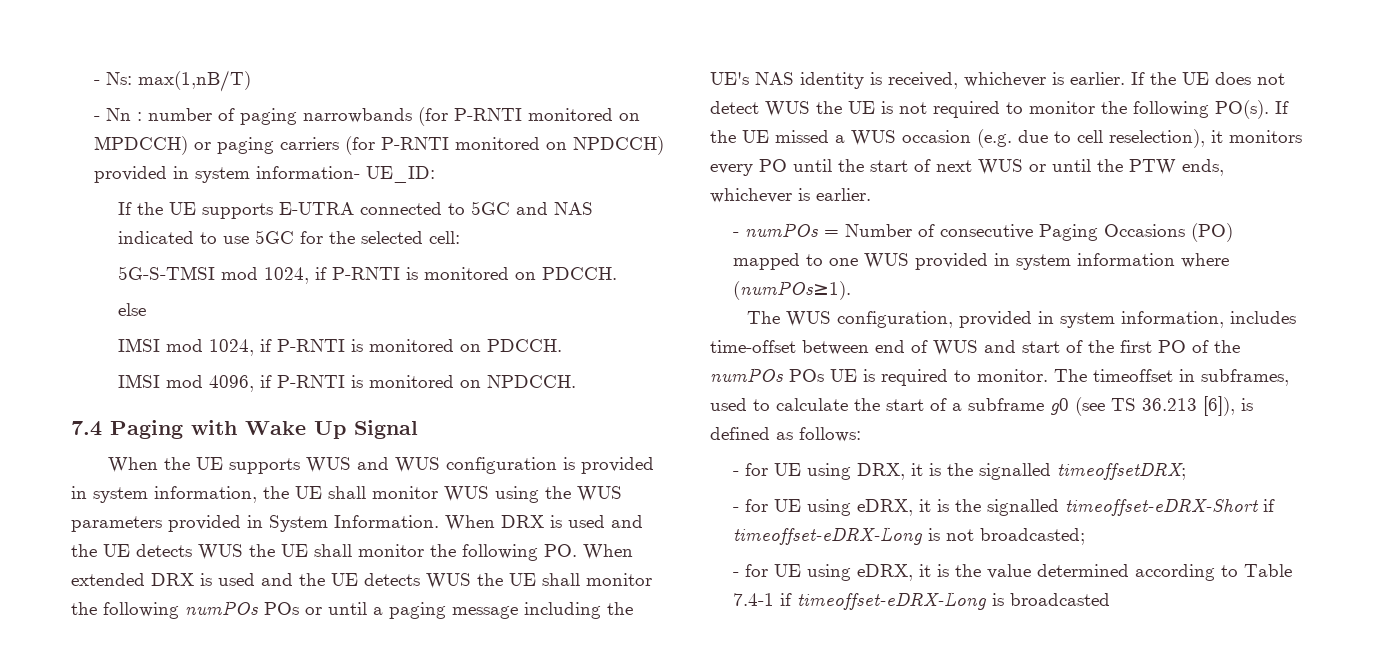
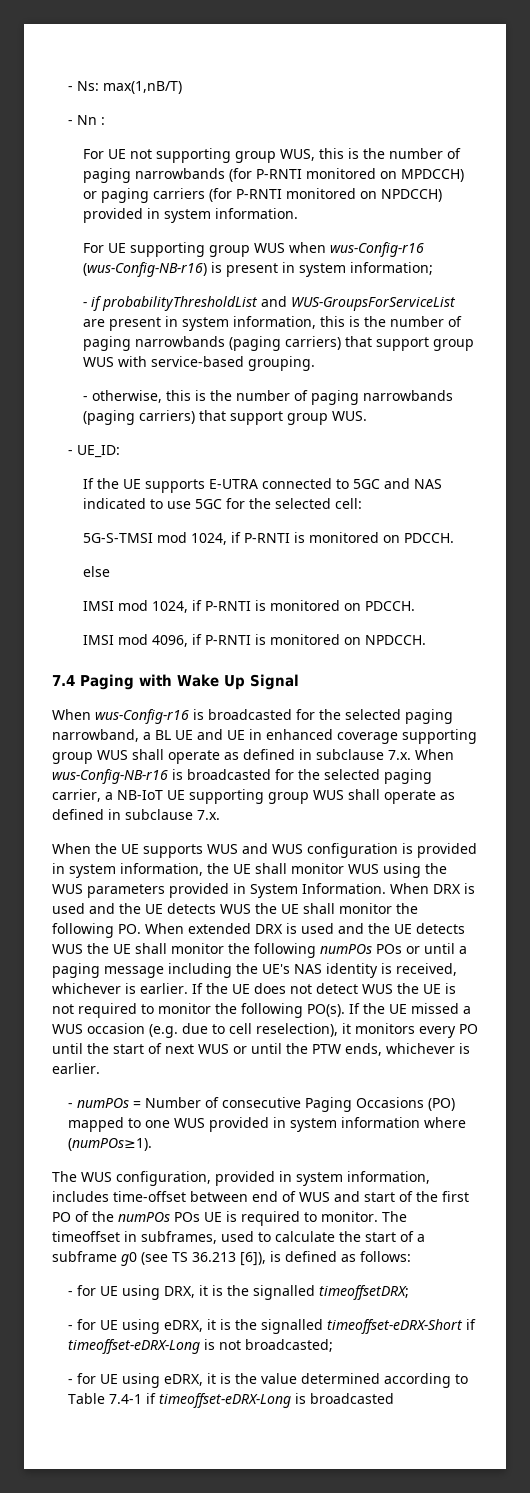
(143, 116) none -> [83,148,386,163] // For UE not supporting group WUS, this is the
[256,166,361,179] information- -> [215,208,299,219] [83,242,425,257] [83,262,434,277] [83,296,457,311] [83,316,463,331] [83,336,475,351] [83,356,316,371] [83,390,454,405] [83,410,368,425] [67,450,73,455] information. // For UE supporting group WUS when wus-Config-r16 (wus-Config-NB-r16) is present in system information; // - if probabilityThresholdList and WUS-GroupsForServiceList are present in system information, this is the number of paging narrowbands (paging carriers) that support group WUS with service-based grouping. // - otherwise, this is the number of paging narrowbands (paging carriers) that support group WUS. // -
(418, 429) none -> [52,709,453,724] [52,729,477,744] [52,749,454,764] [52,769,432,784] [52,789,455,804] [52,809,220,820] // When wus-Config-r16 is broadcasted for the selected paging narrowband, a BL UE and UE in enhanced coverage supporting group WUS shall operate as defined in subclause 7.x. When wus-Config-NB-r16 is broadcasted for the selected paging carrier, a NB-IoT UE supporting group WUS shall operate as defined in subclause 7.x.

